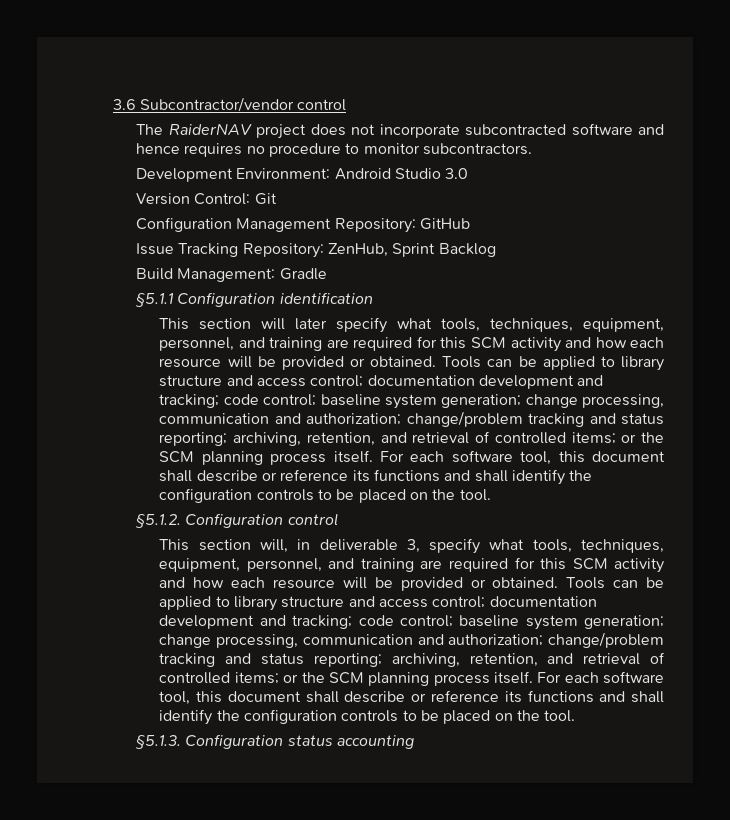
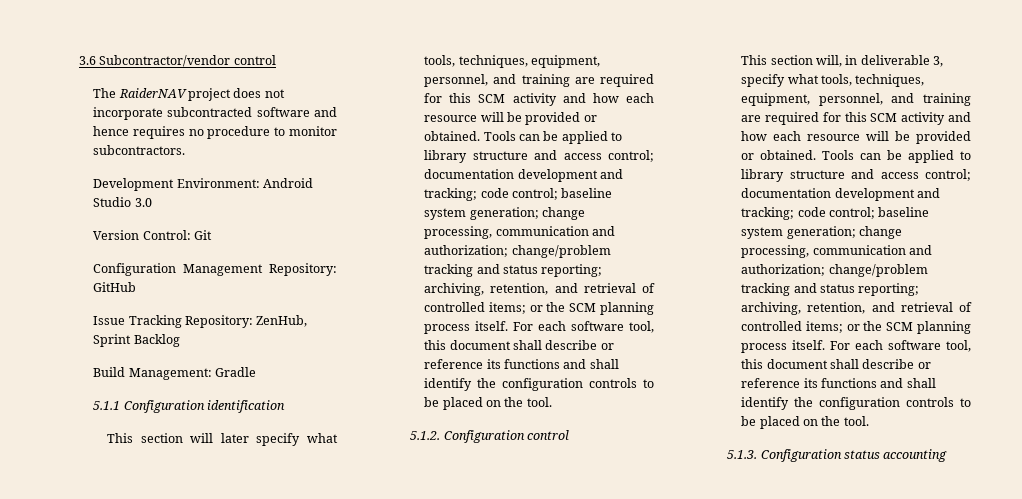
[135,293,175,307] §5.1.1 -> [93,401,121,410] 5.1.1
[135,514,182,528] §5.1.2. -> [410,431,441,440] 5.1.2.
[135,735,182,749] §5.1.3. -> [727,450,758,459] 5.1.3.

